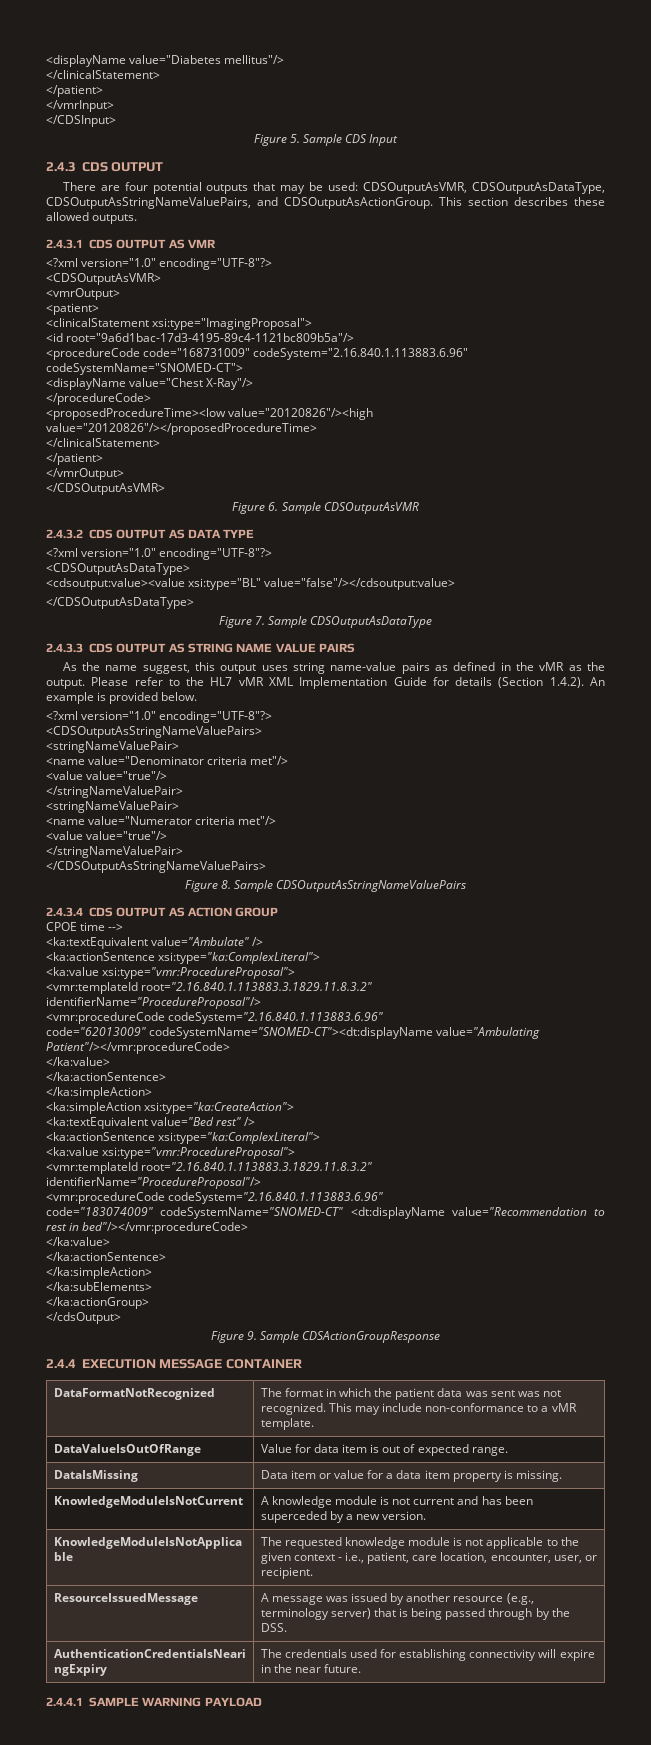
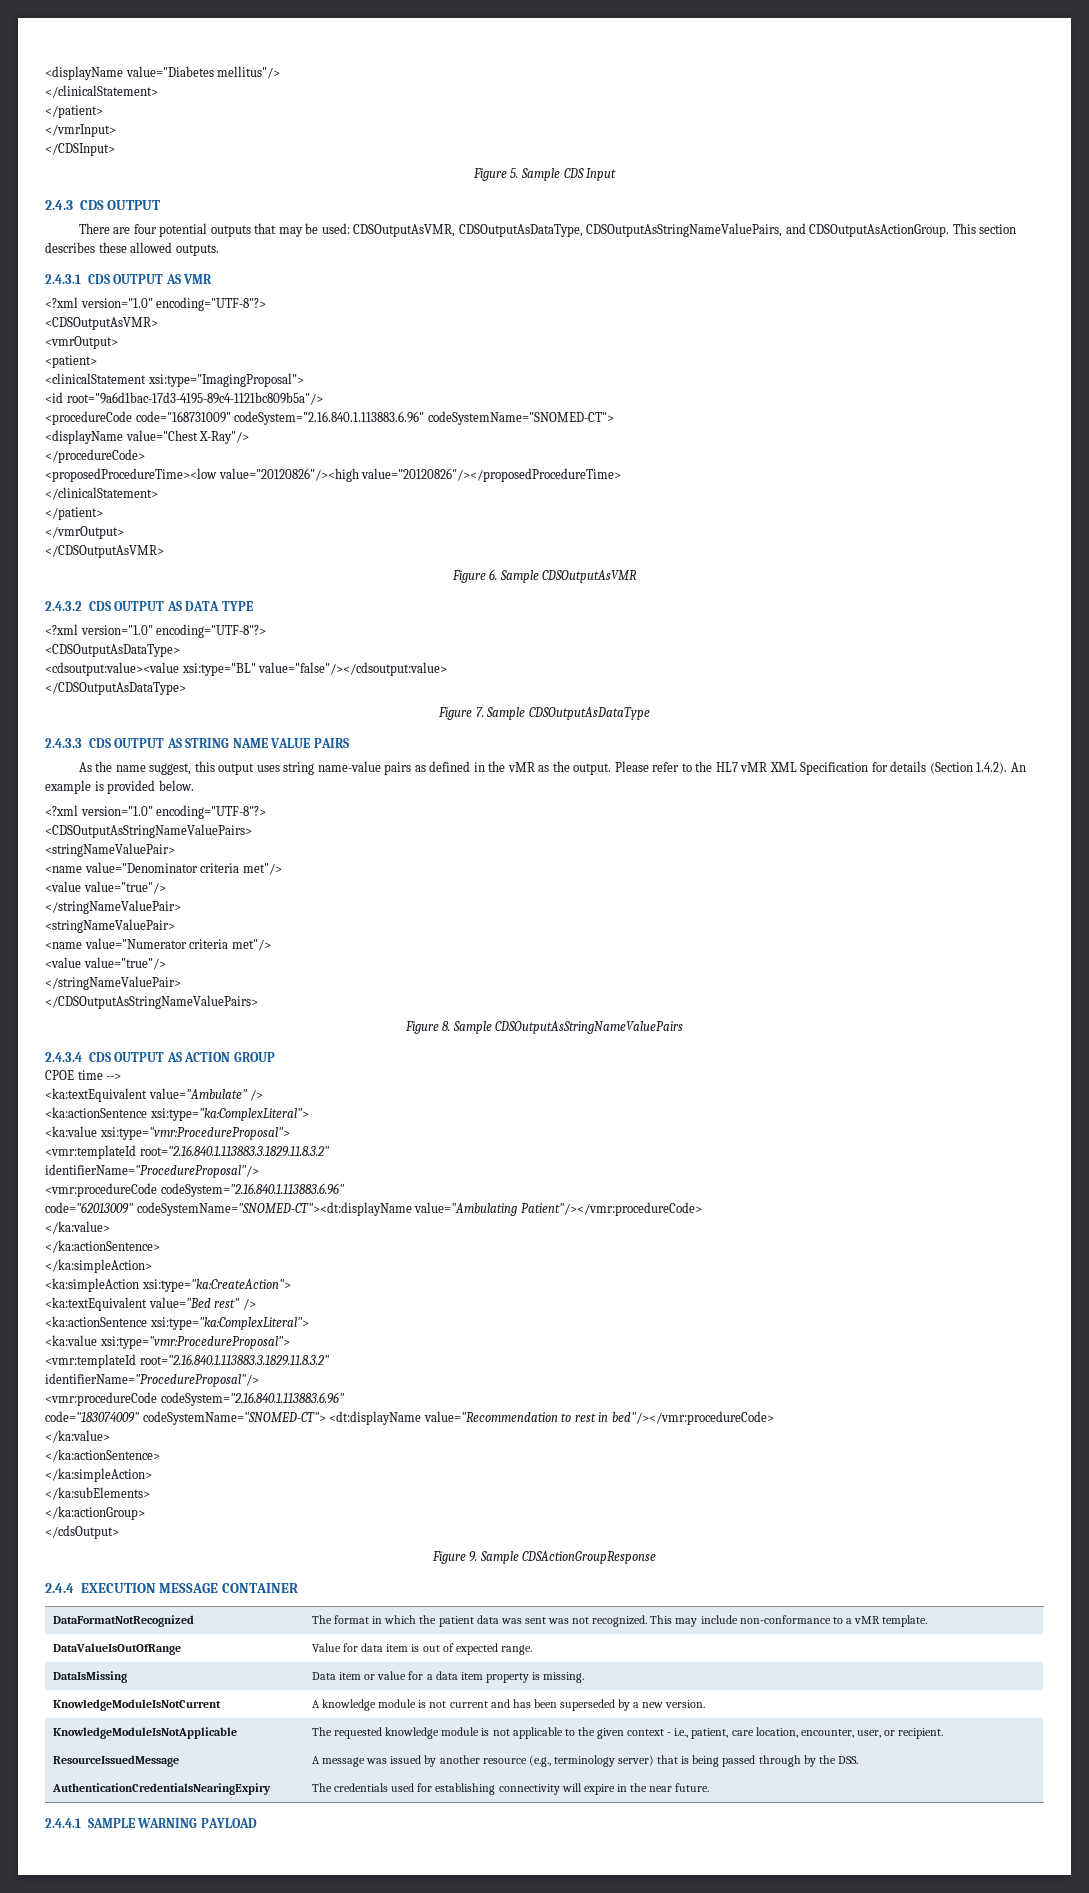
[299,677,427,689] Implementation Guide -> [800,762,869,775] Specification
[160,1207,344,1219] codeSystemName="SNOMED-CT" -> [142,1411,326,1425] codeSystemName="SNOMED-CT">
[260,1511,327,1523] superceded -> [560,1699,616,1711] superseded

